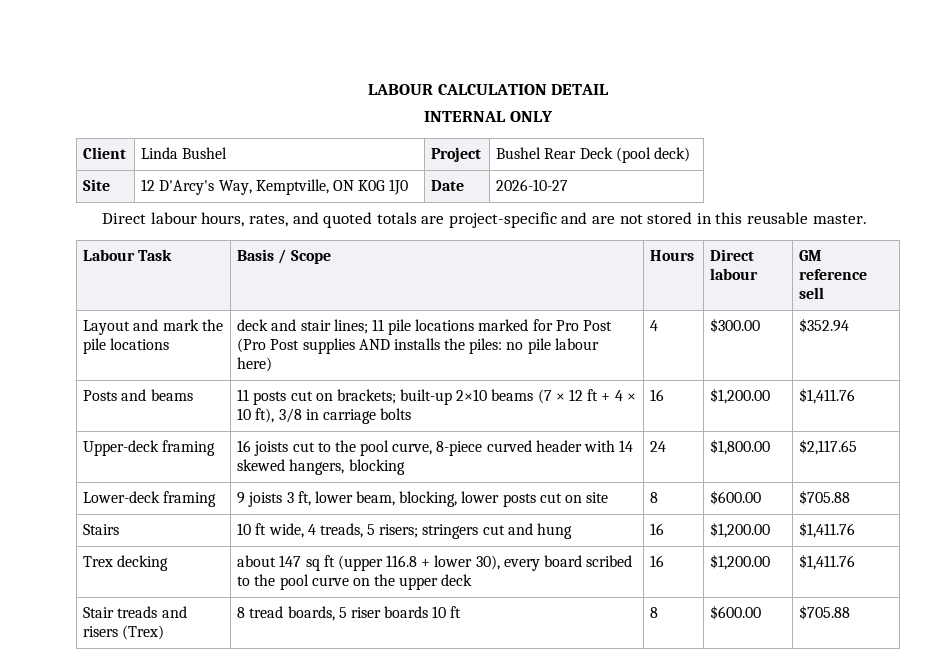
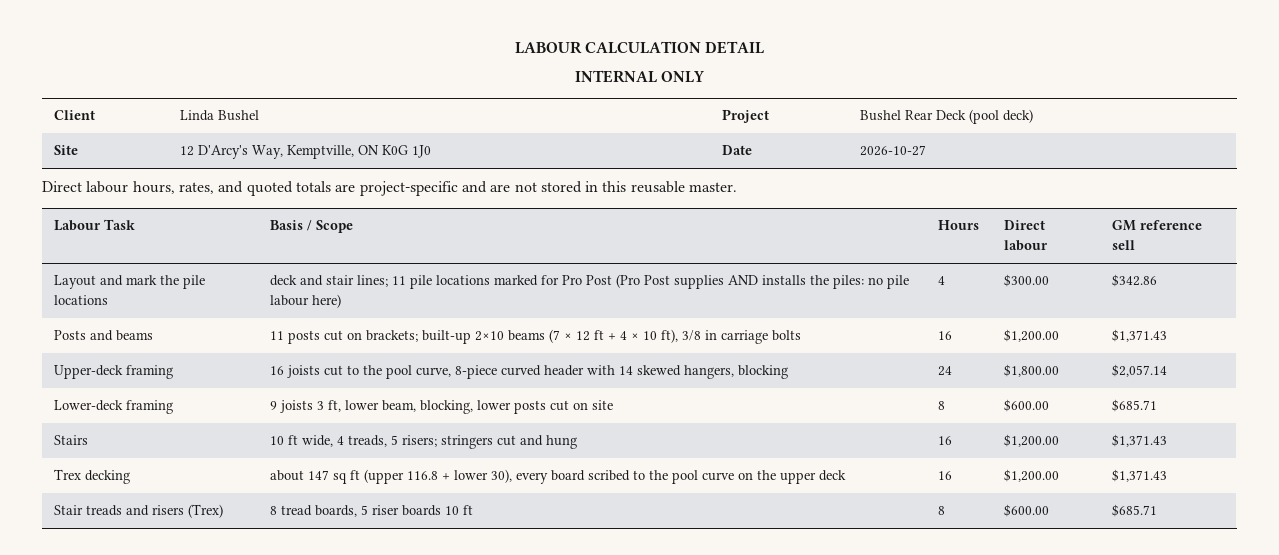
[799,318,850,333] $352.94 -> [1111,274,1157,287] $342.86
[799,388,856,404] $1,411.76 -> [1111,329,1167,342] $1,371.43
[799,439,858,455] $2,117.65 -> [1111,364,1167,377] $2,057.14
[799,490,851,505] $705.88 -> [1111,399,1157,412] $685.71
[799,522,856,538] $1,411.76 -> [1111,434,1167,447] $1,371.43
[799,554,856,570] $1,411.76 -> [1111,469,1167,482] $1,371.43
[799,605,851,620] $705.88 -> [1111,504,1157,517] $685.71

